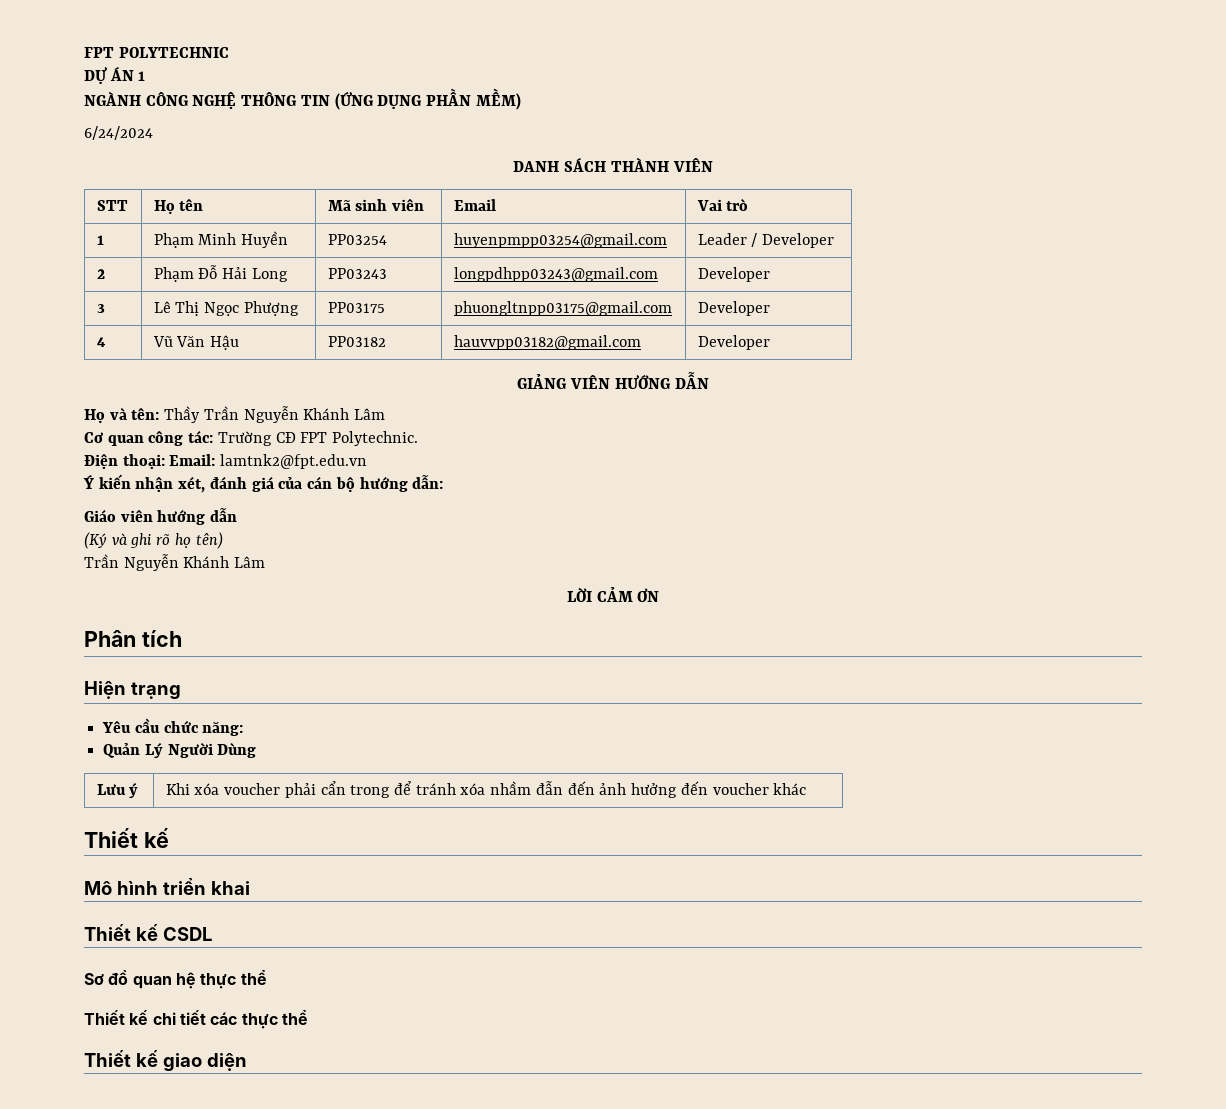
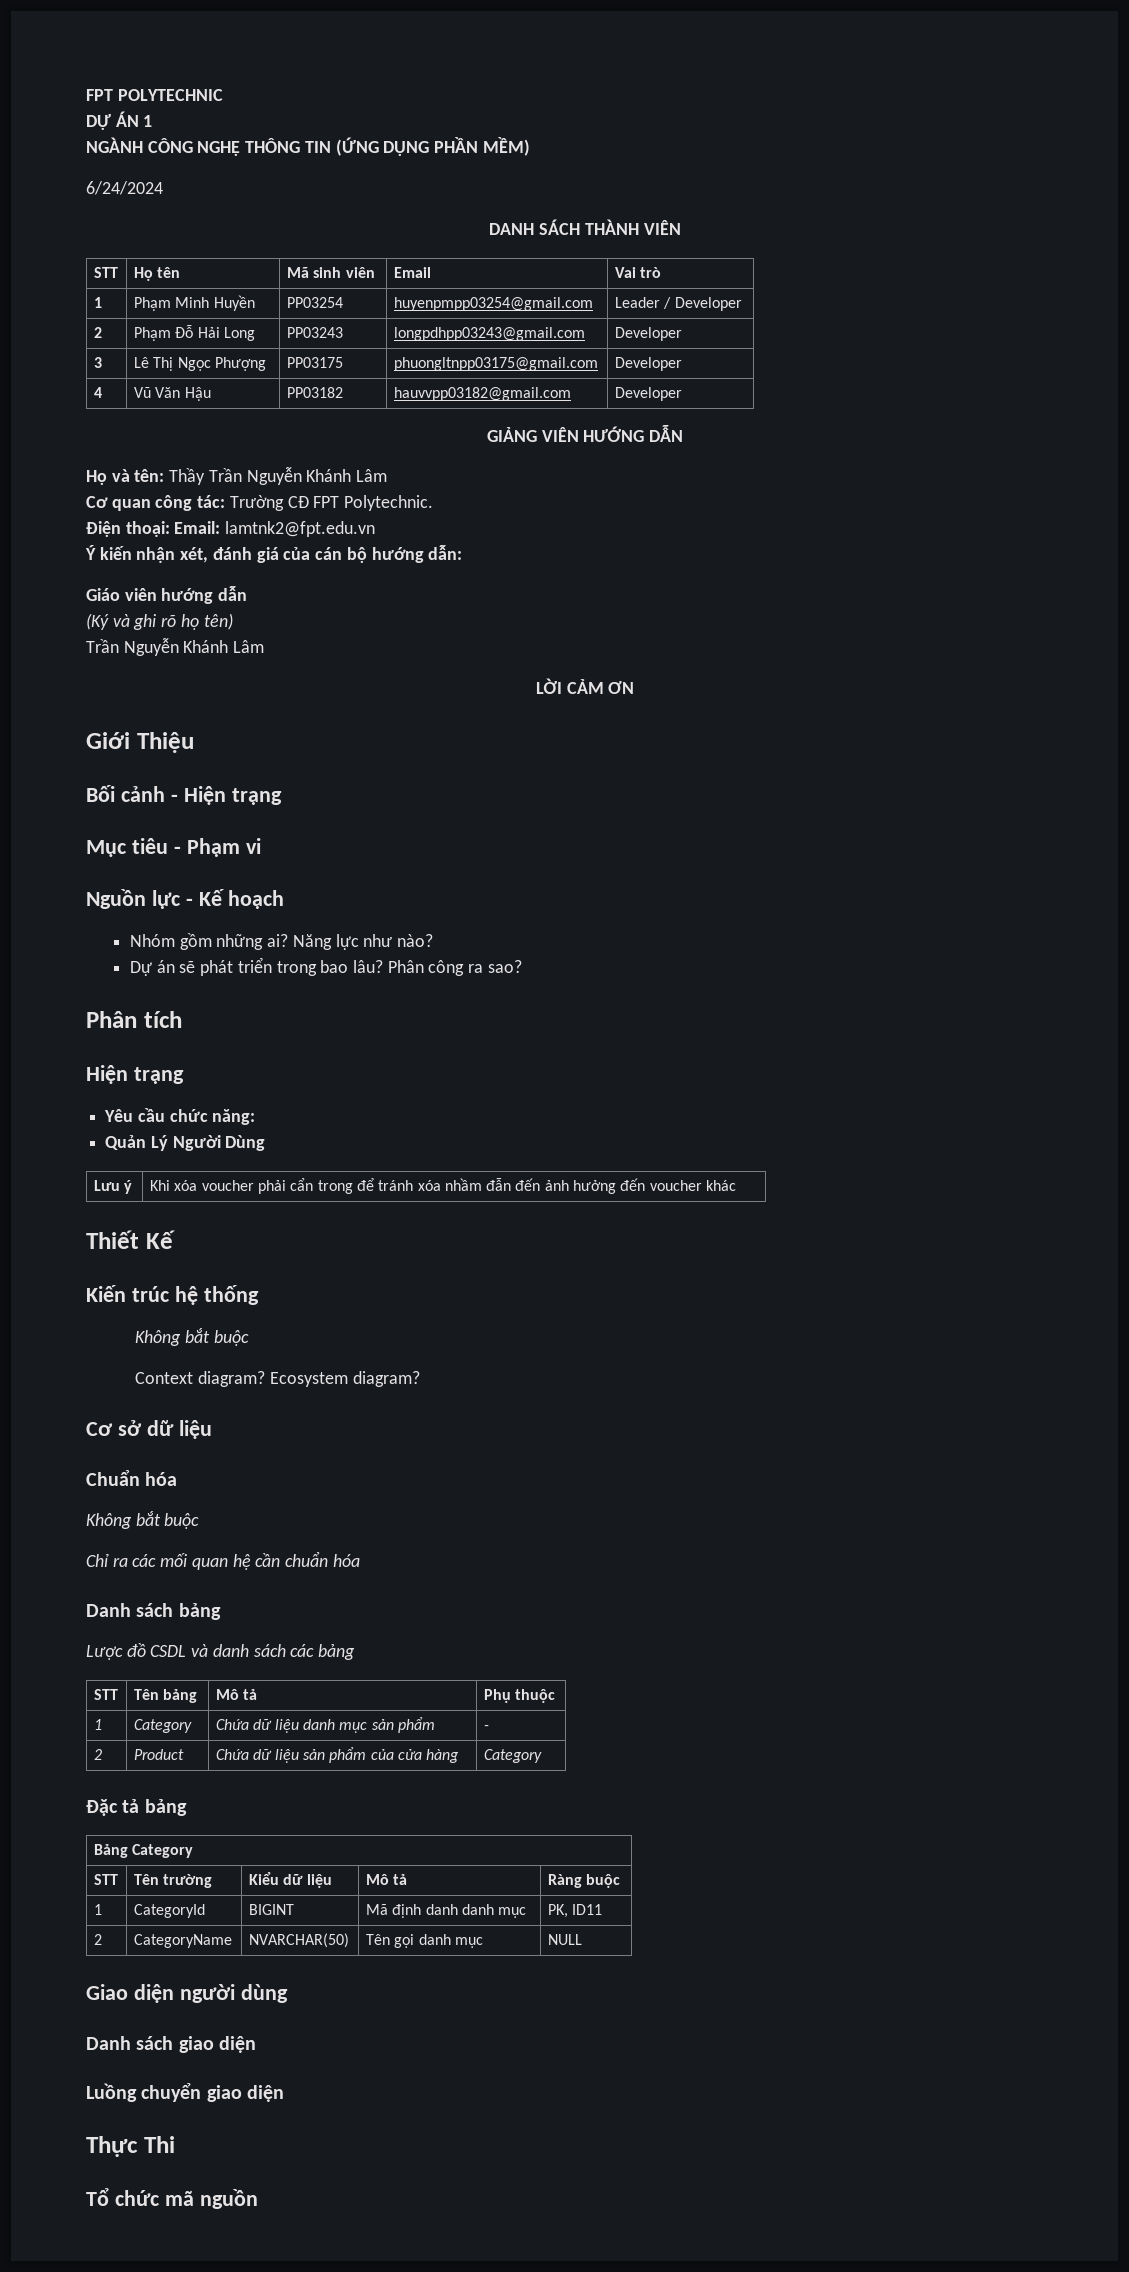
(660, 595) none -> [86,732,194,753] [86,785,282,805] [86,838,261,857] [86,889,284,909] [129,933,433,950] [129,957,522,976] // Giới Thiệu // Bối cảnh - Hiện trạng // Mục tiêu - Phạm vi // Nguồn lực - Kế hoạch // Nhóm gồm những ai? Năng lực như nào? // Dự án sẽ phát triển trong bao lâu? Phân công ra sao?
[143,828,169,848] [84,878,250,895] [84,924,212,941] [84,970,267,989] [84,1010,308,1029] [84,1050,247,1071] kế // Mô hình triển khai // Thiết kế CSDL // Sơ đồ quan hệ thực thể // Thiết kế chi tiết các thực thể // Thiết kế giao diện -> [145,1230,175,1249] [86,1285,259,1305] [135,1328,249,1346] [135,1371,420,1387] [86,1420,212,1439] [86,1470,178,1486] [86,1511,200,1529] [86,1551,360,1570] [86,1603,221,1620] [86,1643,356,1660] [93,1689,118,1700] [133,1689,198,1703] [215,1689,258,1700] [483,1689,556,1703] [93,1719,102,1730] [133,1719,192,1733] [215,1717,435,1733] [483,1725,489,1730] [93,1749,102,1760] [133,1749,184,1760] [215,1747,460,1763] [483,1749,542,1763] [86,1799,187,1816] [93,1844,194,1858] [93,1874,118,1885] [133,1874,213,1888] [248,1872,332,1888] [365,1874,408,1885] [547,1874,621,1888] [93,1904,102,1915] [133,1904,205,1918] [248,1904,294,1915] [365,1904,527,1918] [547,1904,603,1918] [93,1934,102,1945] [133,1934,232,1948] [248,1933,349,1948] [365,1934,483,1948] [547,1934,582,1945] [86,1984,288,2003] [86,2036,256,2053] [86,2083,284,2102] [86,2136,175,2157] [86,2188,258,2209] Kế // Kiến trúc hệ thống // Không bắt buộc // Context diagram? Ecosystem diagram? // Cơ sở dữ liệu // Chuẩn hóa // Không bắt buộc // Chỉ ra các mối quan hệ cần chuẩn hóa // Danh sách bảng // Lược đồ CSDL và danh sách các bảng // STT | Tên bảng | Mô tả | Phụ thuộc // 1 | Category | Chứa dữ liệu danh mục sản phẩm | - // 2 | Product | Chứa dữ liệu sản phẩm của cửa hàng | Category // Đặc tả bảng // Bảng Category // STT | Tên trường | Kiểu dữ liệu | Mô tả | Ràng buộc // 1 | CategoryId | BIGINT | Mã định danh danh mục | PK, ID11 // 2 | CategoryName | NVARCHAR(50) | Tên gọi danh mục | NULL // Giao diện người dùng // Danh sách giao diện // Luồng chuyển giao diện // Thực Thi // Tổ chức mã nguồn

